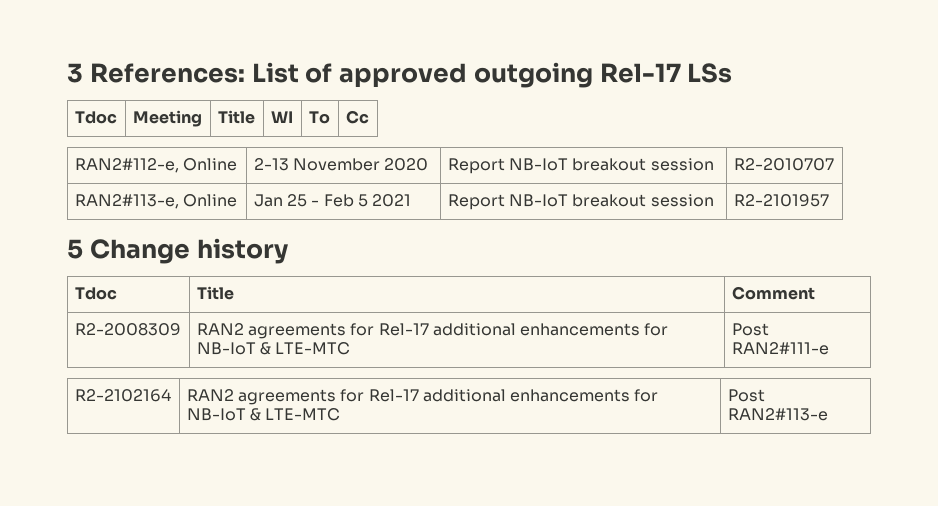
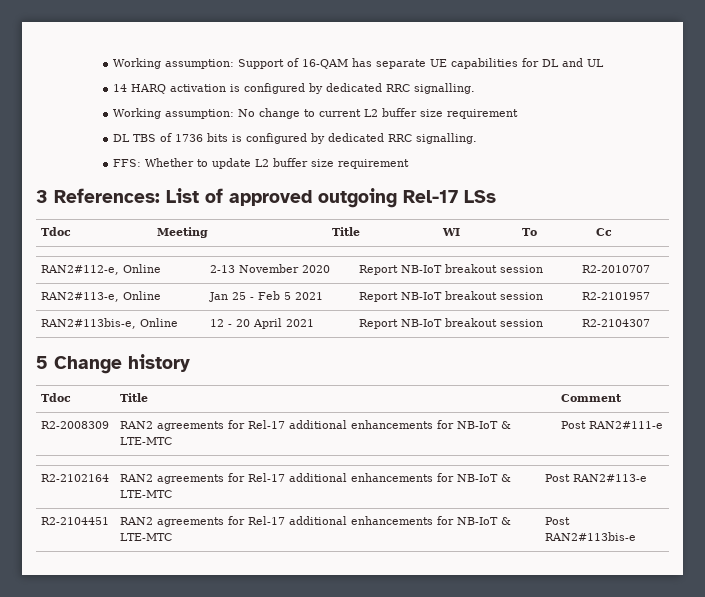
(67, 73) none -> [113,58,605,69] [113,83,476,94] [113,108,519,119] [113,133,478,144] [113,158,410,169] Working assumption: Support of 16-QAM has separate UE capabilities for DL and UL // 14 HARQ activation is configured by dedicated RRC signalling. // Working assumption: No change to current L2 buffer size requirement // DL TBS of 1736 bits is configured by dedicated RRC signalling. // FFS: Whether to update L2 buffer size requirement //
(829, 200) none -> [41,318,179,329] [210,318,315,329] [359,318,544,329] [582,319,651,327] // RAN2#113bis-e, Online | 12 - 20 April 2021 | Report NB-IoT breakout session | R2-2104307
(828, 414) none -> [41,517,110,525] [120,516,512,527] [120,533,173,541] [545,517,571,525] [545,532,637,541] // R2-2104451 | RAN2 agreements for Rel-17 additional enhancements for NB-IoT & LTE-MTC | Post RAN2#113bis-e

